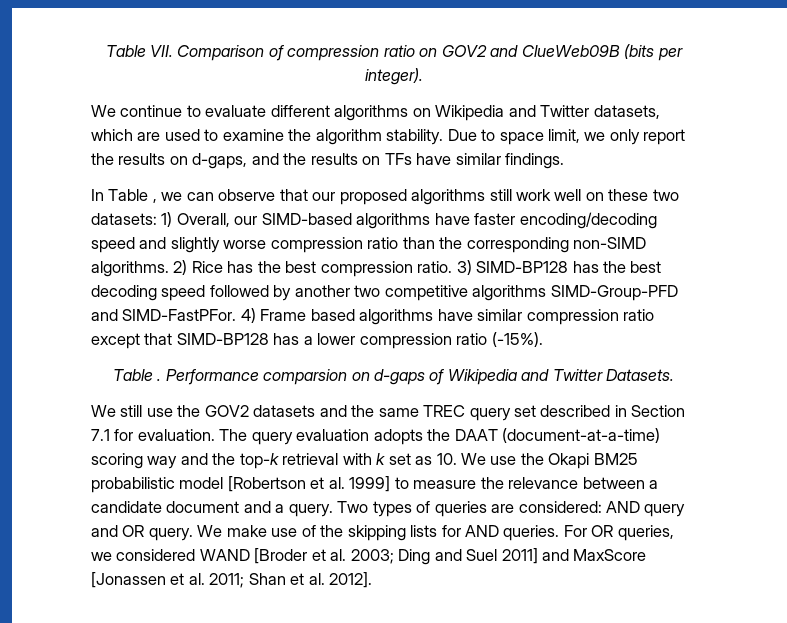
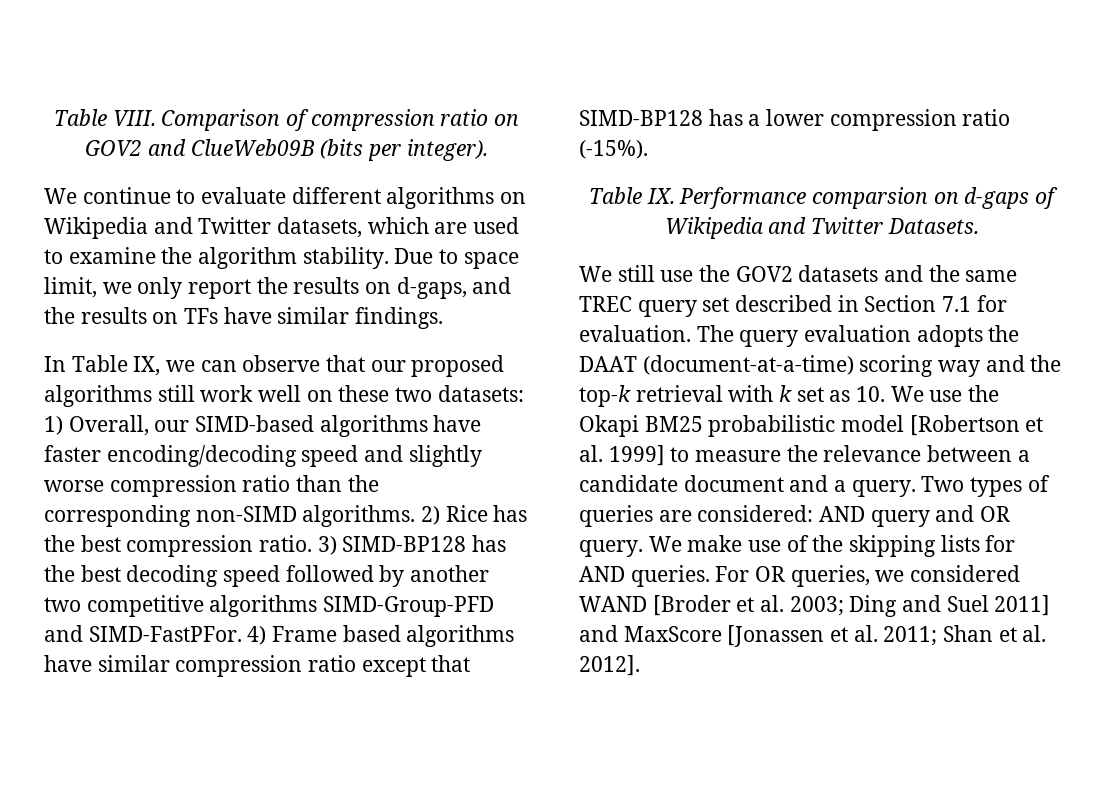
[105,45,173,57] Table VII. -> [53,109,156,126] Table VIII.
[152,199,157,203] , -> [133,356,161,376] IX,
[157,379,162,381] . -> [646,188,675,204] IX.

